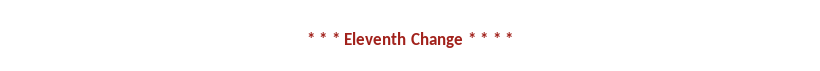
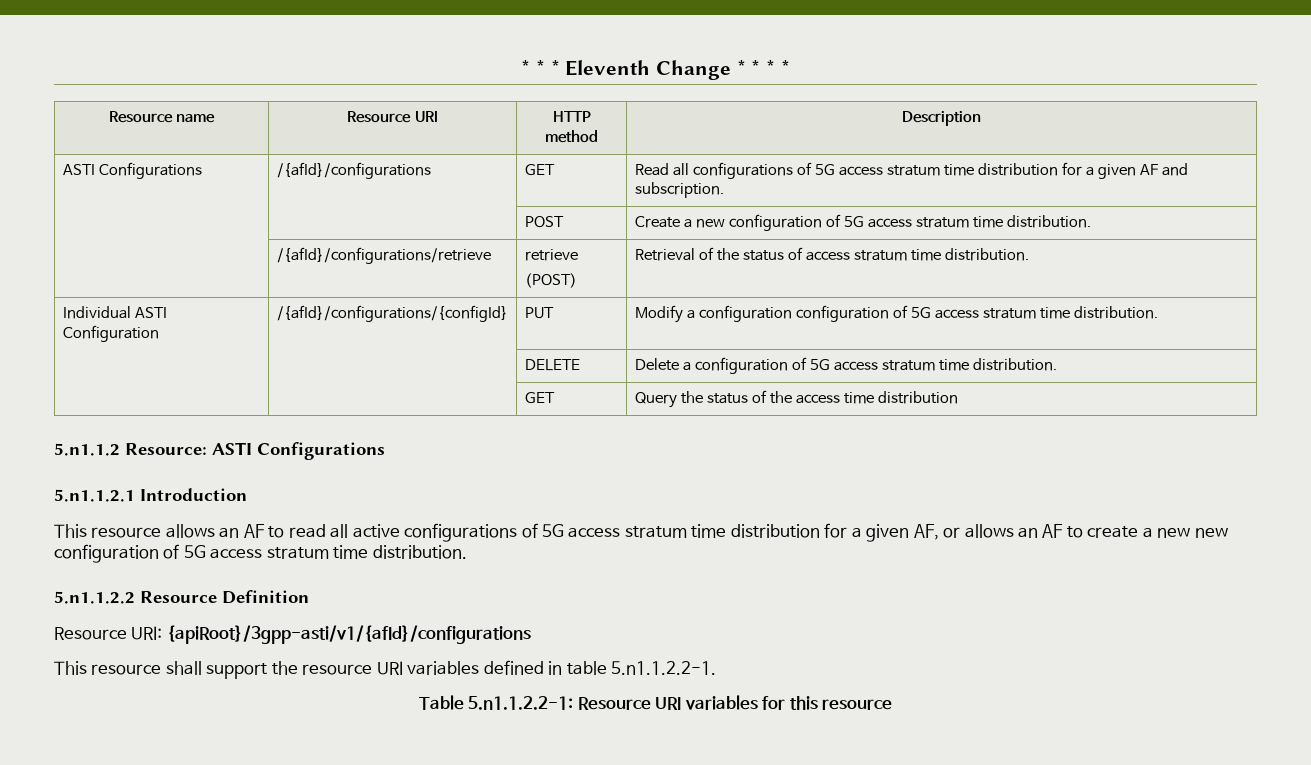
(514, 38) none -> [108,111,216,123] [347,111,438,123] [552,111,591,122] [545,130,598,143] [902,111,981,126] [62,162,202,179] [276,162,431,179] [524,164,555,176] [634,162,1189,179] [634,182,724,198] [524,216,564,228] [634,214,1092,231] [276,247,491,264] [524,249,578,261] [524,273,577,288] [634,247,1030,261] [62,306,167,319] [62,325,159,342] [276,305,508,322] [524,307,554,319] [634,305,1159,323] [524,359,580,371] [634,357,1058,374] [524,392,555,404] [634,390,959,408] [54,442,385,460] [54,488,247,502] [54,523,1228,542] [54,544,467,563] [54,590,309,604] [54,625,531,644] [54,660,717,679] [418,695,893,710] // Resource name | Resource URI | HTTP method | Description // ASTI Configurations | /{afId}/configurations | GET | Read all configurations of 5G access stratum time distribution for a given AF and subscription. // | | POST | Create a new configuration of 5G access stratum time distribution. // | /{afId}/configurations/retrieve | retrieve // (POST) | Retrieval of the status of access stratum time distribution. // Individual ASTI Configuration | /{afId}/configurations/{configId} | PUT | Modify a configuration configuration of 5G access stratum time distribution. // | | DELETE | Delete a configuration of 5G access stratum time distribution. // | | GET | Query the status of the access time distribution // 5.n1.1.2 Resource: ASTI Configurations // 5.n1.1.2.1 Introduction // This resource allows an AF to read all active configurations of 5G access stratum time distribution for a given AF, or allows an AF to create a new new configuration of 5G access stratum time distribution. // 5.n1.1.2.2 Resource Definition // Resource URI: {apiRoot}/3gpp-asti/v1/{afId}/configurations // This resource shall support the resource URI variables defined in table 5.n1.1.2.2-1. // Table 5.n1.1.2.2-1: Resource URI variables for this resource

